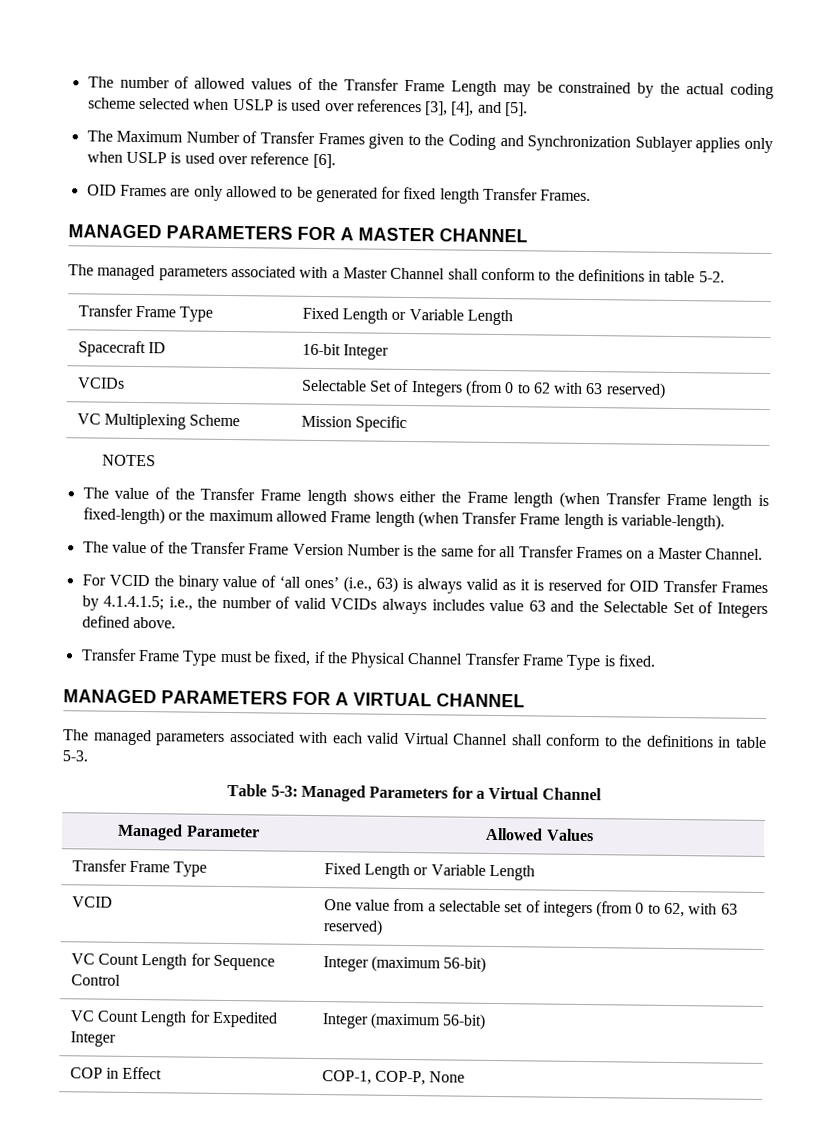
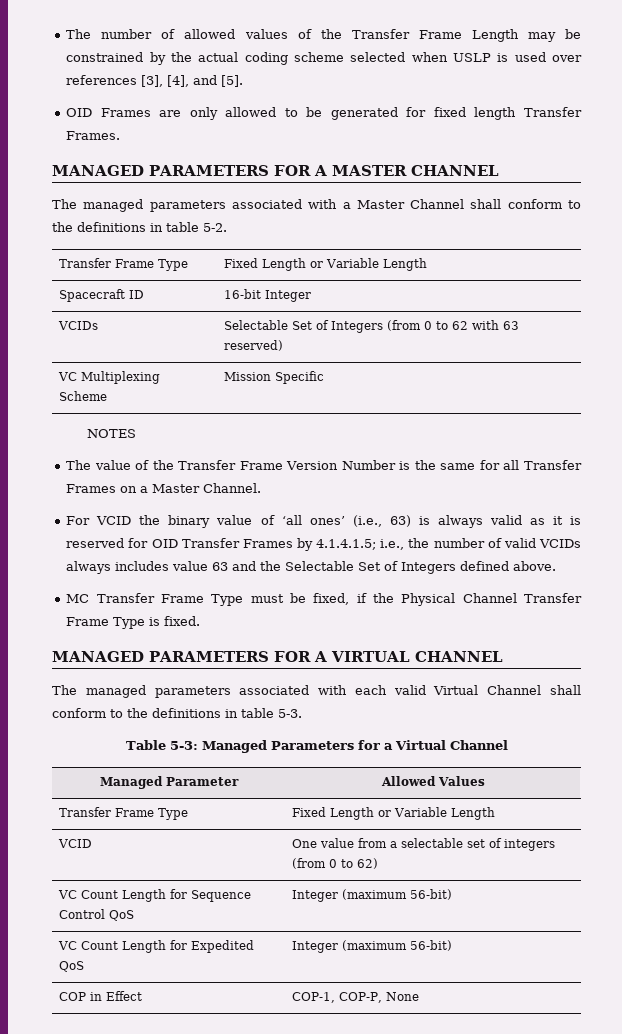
[86,130,774,154] [86,151,336,169] // The Maximum Number of Transfer Frames given to the Coding and Synchronization Sublayer applies only when USLP is used over reference [6]. -> (244, 81) none
[82,487,769,510] [82,507,726,531] // The value of the Transfer Frame length shows either the Frame length (when Transfer Frame length is fixed-length) or the maximum allowed Frame length (when Transfer Frame length is variable-length). -> (137, 433) none
(176, 622) none -> [66,594,90,603] MC
[664,902,738,918] [322,919,383,936] 62, with 63 reserved) -> [357,858,379,869] 62)
(121, 980) none -> [109,910,135,921] QoS
[69,1031,116,1047] Integer -> [59,961,85,972] QoS

